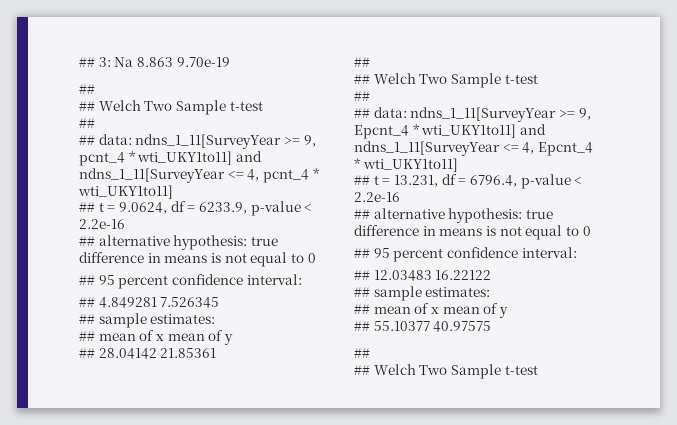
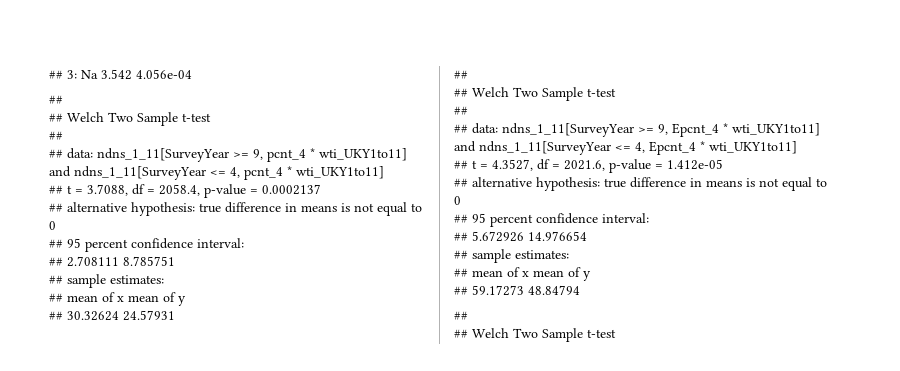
[136,57,230,67] 8.863 9.70e-19 -> [101,69,192,80] 3.542 4.056e-04
[118,201,313,216] [79,219,125,229] 9.0624, df = 6233.9, p-value < 2.2e-16 -> [87,184,321,198] 3.7088, df = 2058.4, p-value = 0.0002137
[98,297,220,308] 4.849281 7.526345 -> [67,256,175,267] 2.708111 8.785751
[98,348,217,359] 28.04142 21.85361 -> [67,310,175,321] 30.32624 24.57931
[393,174,583,189] [354,192,400,202] 13.231, df = 6796.4, p-value < 2.2e-16 -> [492,159,723,173] 4.3527, df = 2021.6, p-value = 1.412e-05
[373,270,492,281] 12.03483 16.22122 -> [472,231,587,242] 5.672926 14.976654
[373,321,492,332] 55.10377 40.97575 -> [472,285,580,296] 59.17273 48.84794

